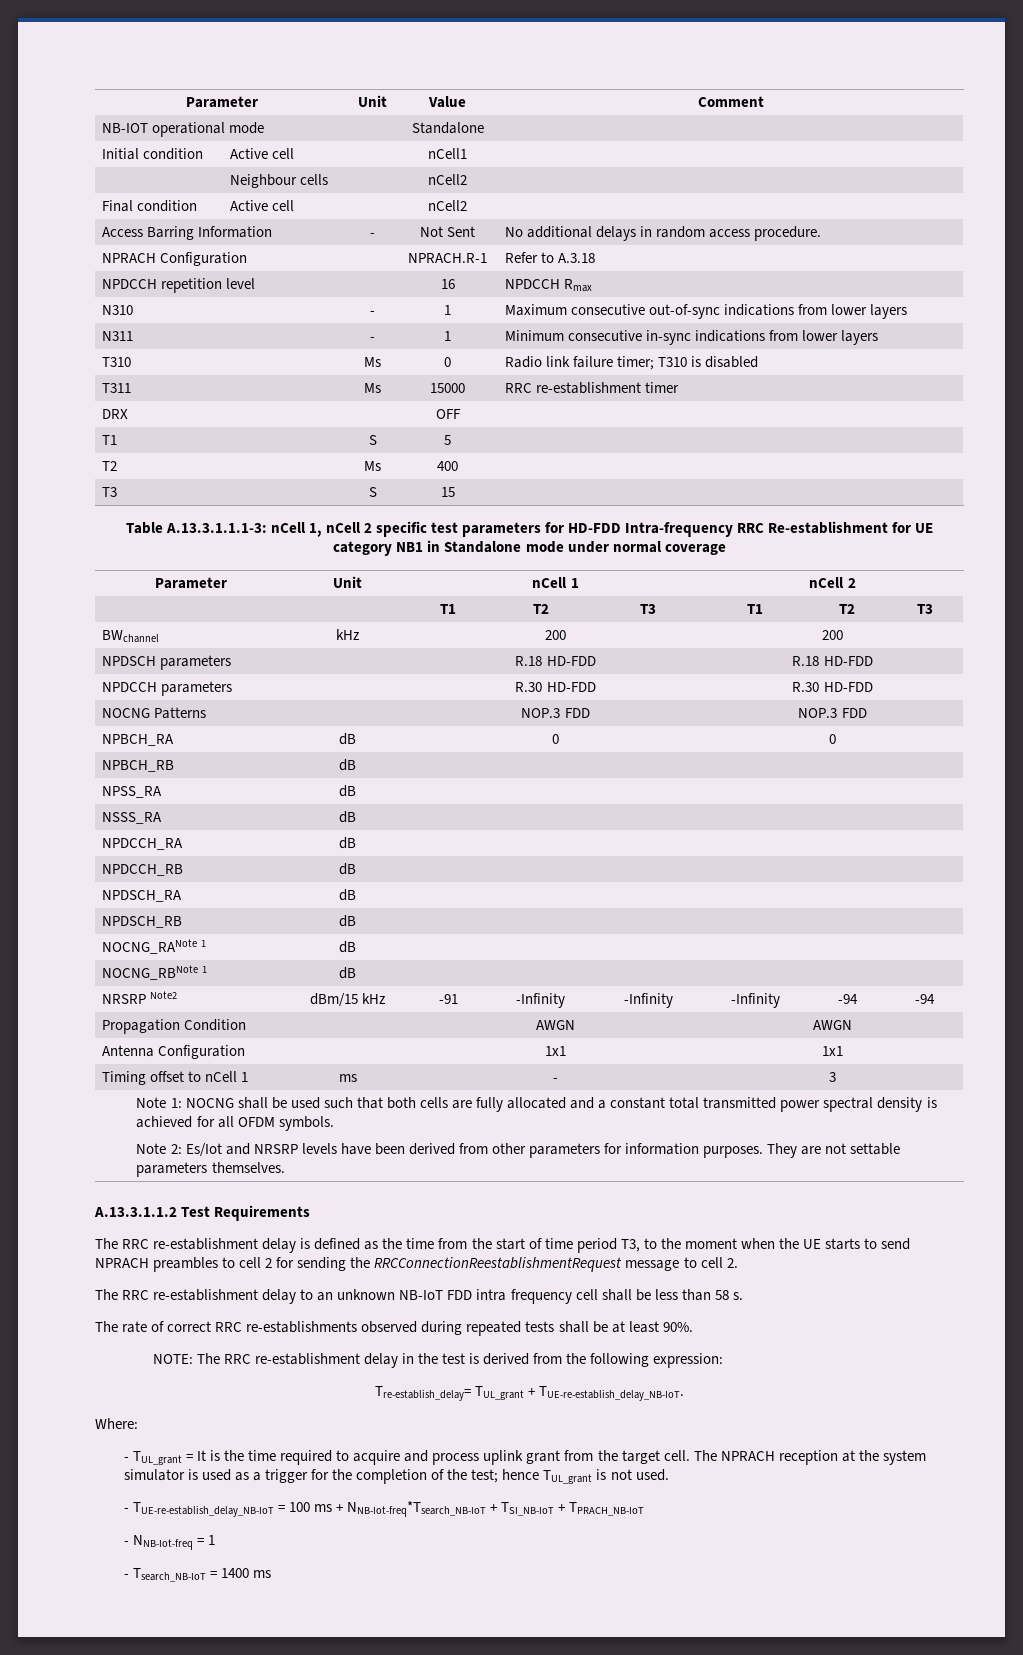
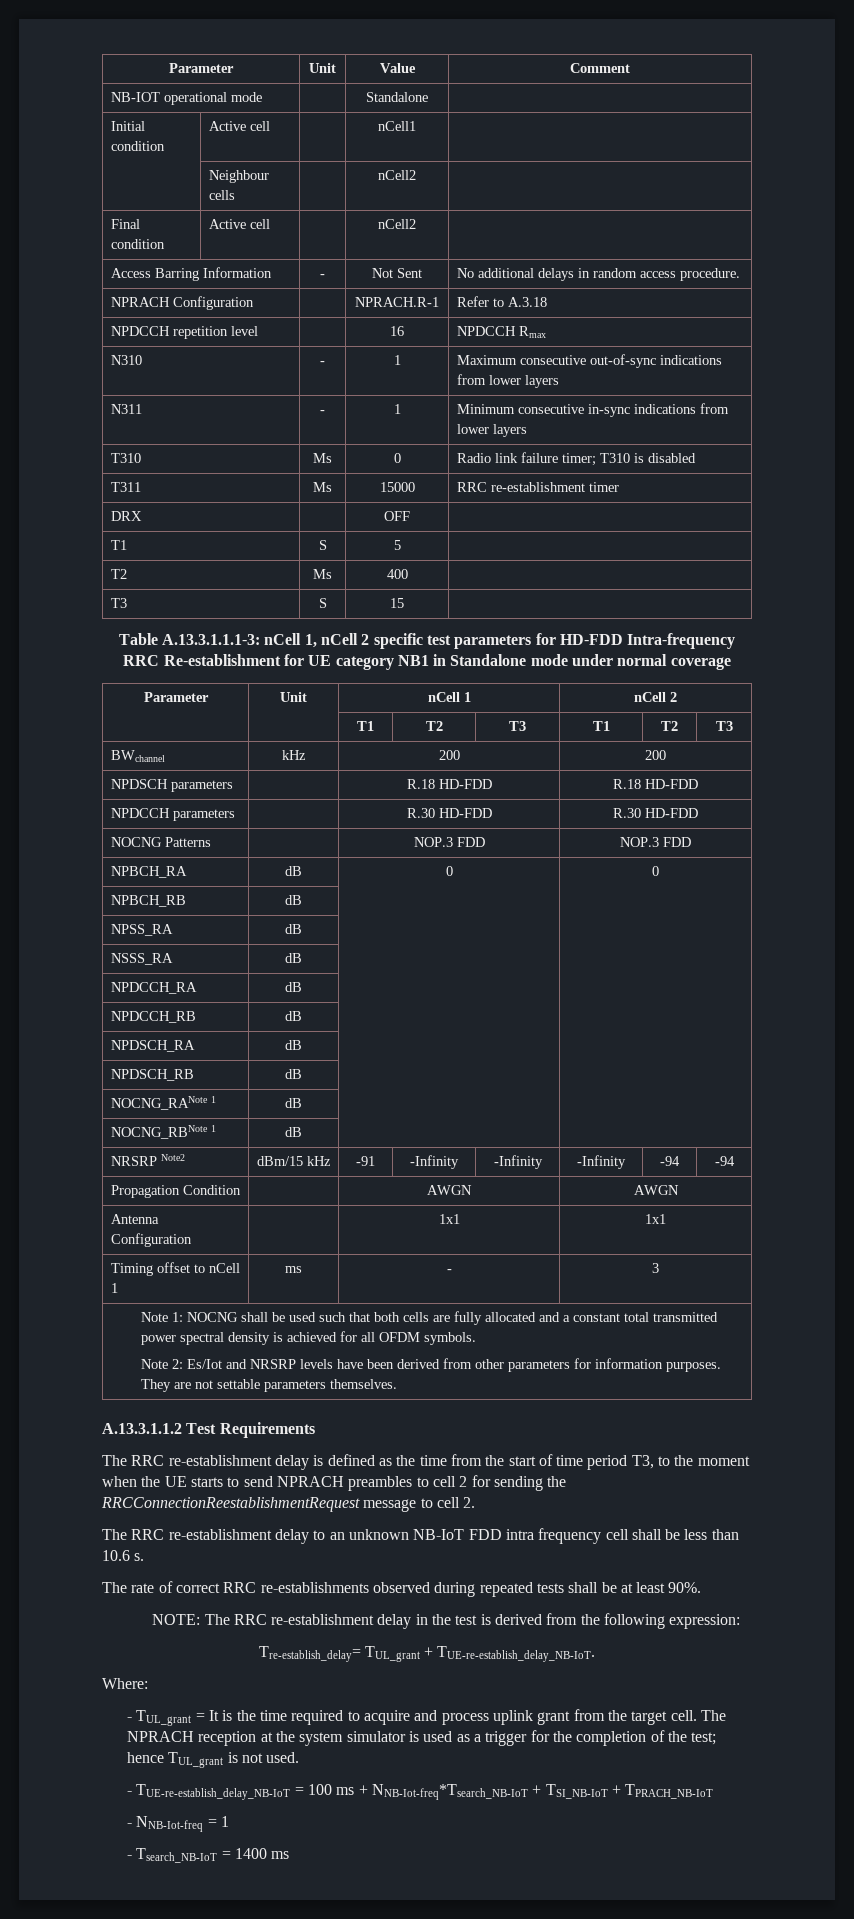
[714,1290,729,1300] 58 -> [102,1550,130,1561] 10.6

